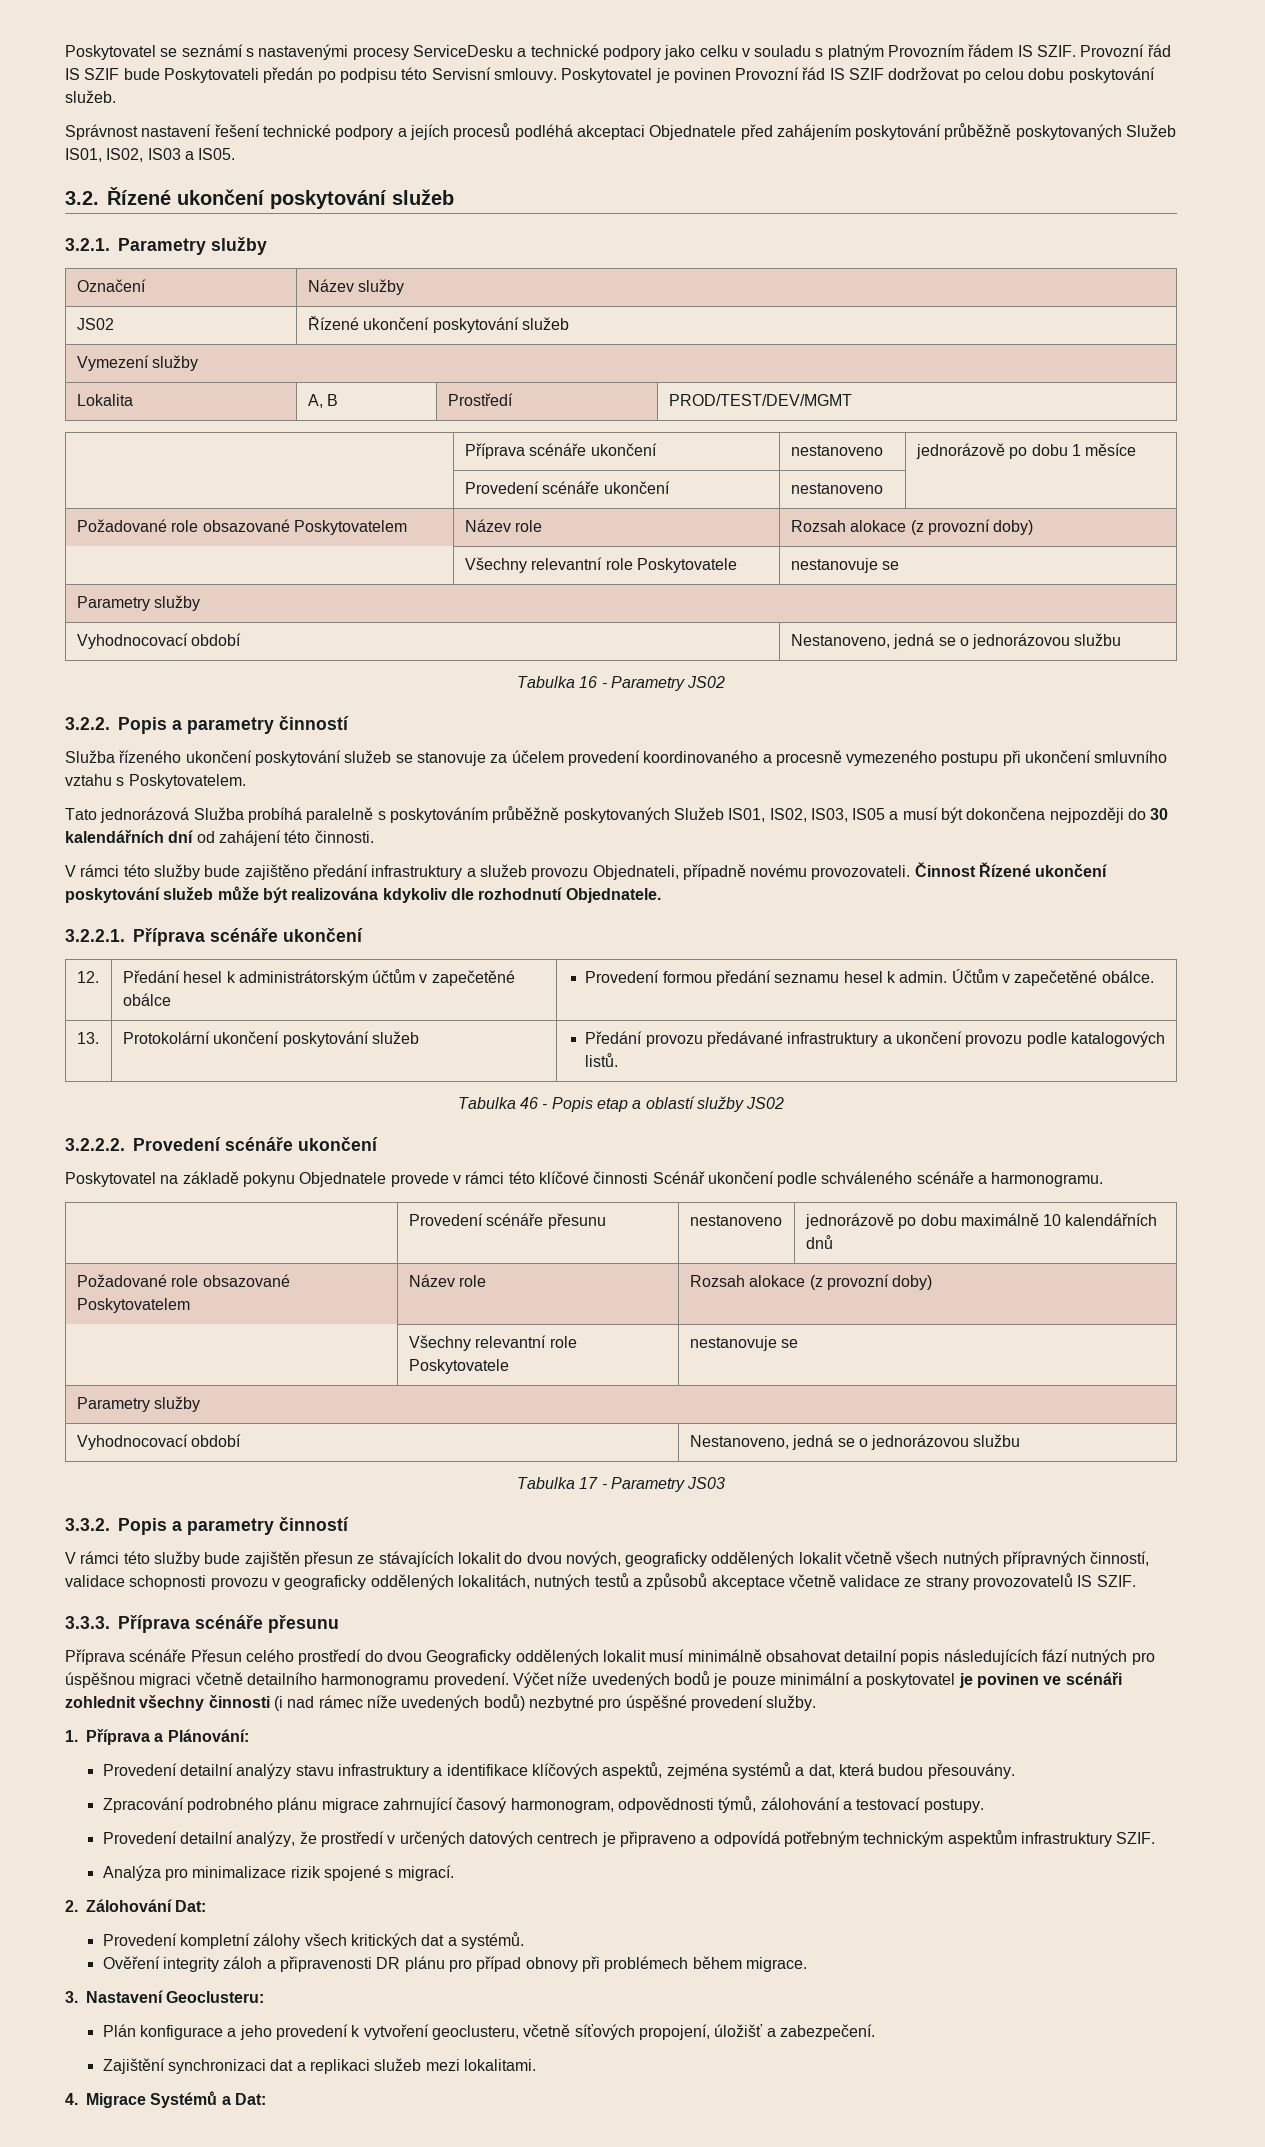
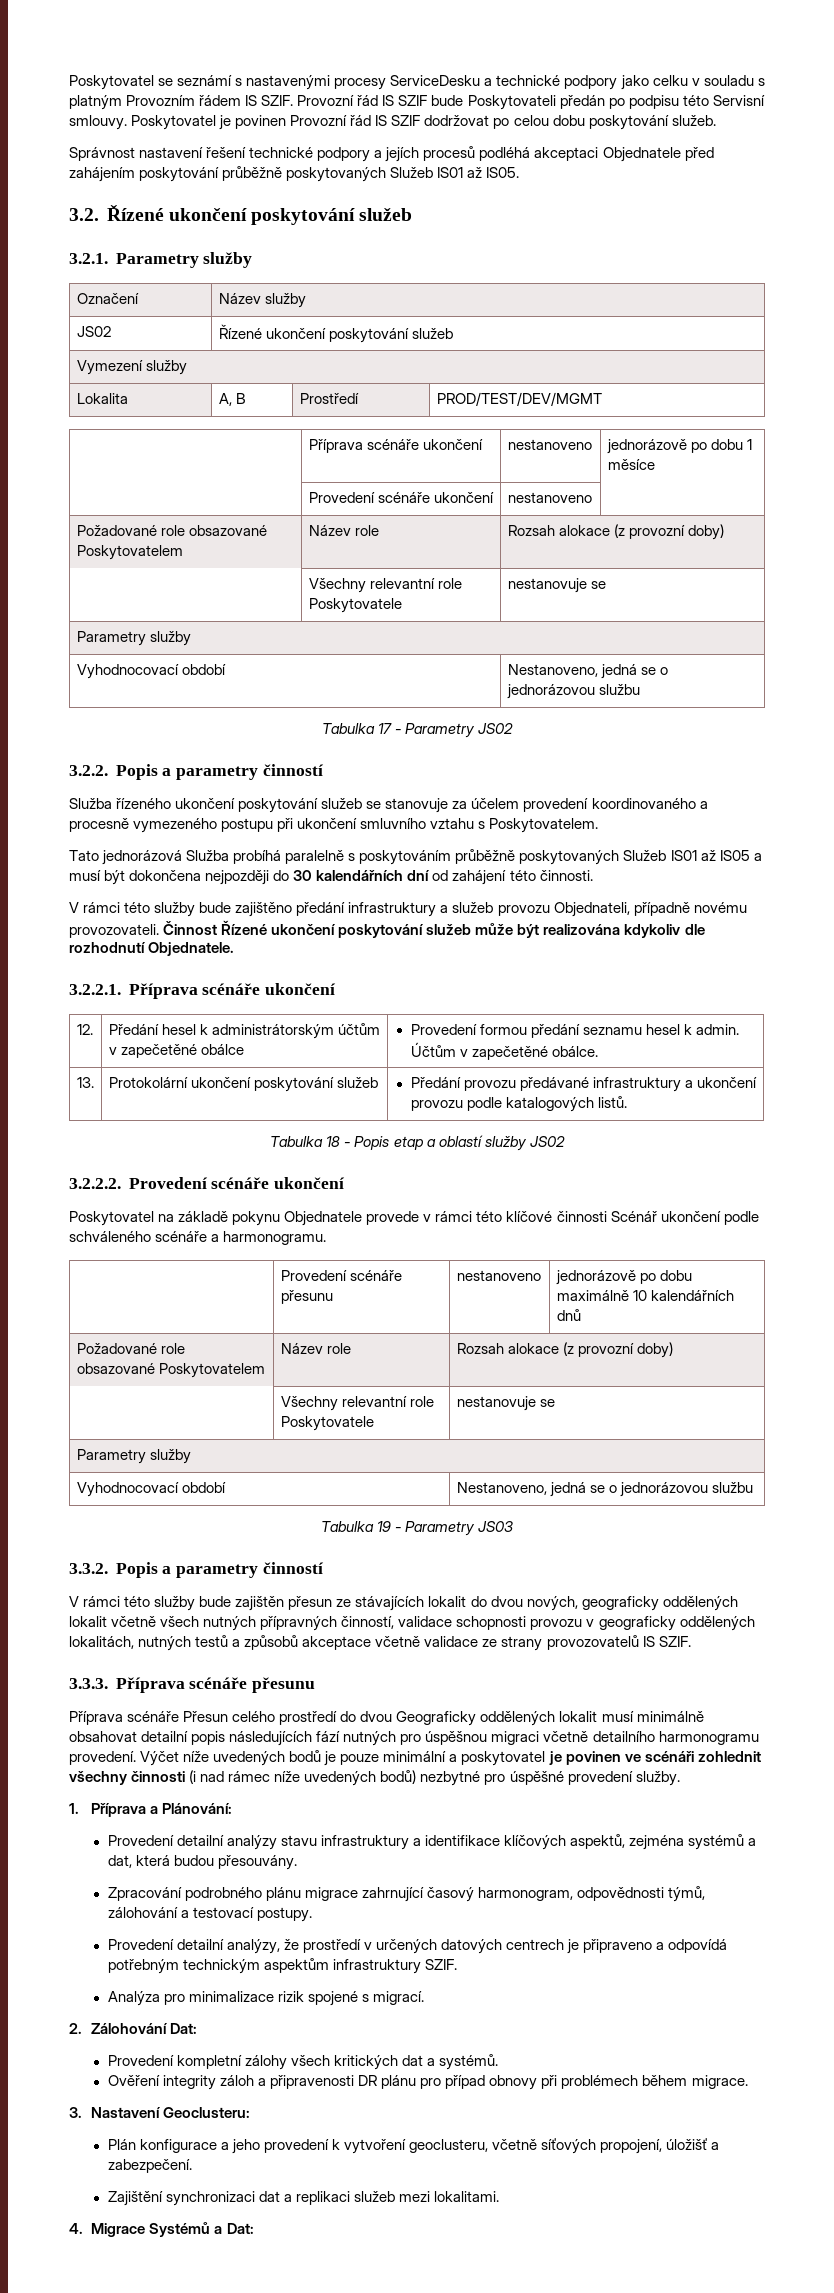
[65,148,194,162] IS01, IS02, IS03 a -> [437,167,483,178] IS01 až
[579,676,598,688] 16 -> [377,723,392,734] 17
[728,808,848,822] IS01, IS02, IS03, -> [670,850,716,861] IS01 až
[520,1097,539,1109] 46 -> [326,1136,341,1147] 18
[579,1477,599,1489] 17 -> [376,1521,391,1532] 19

